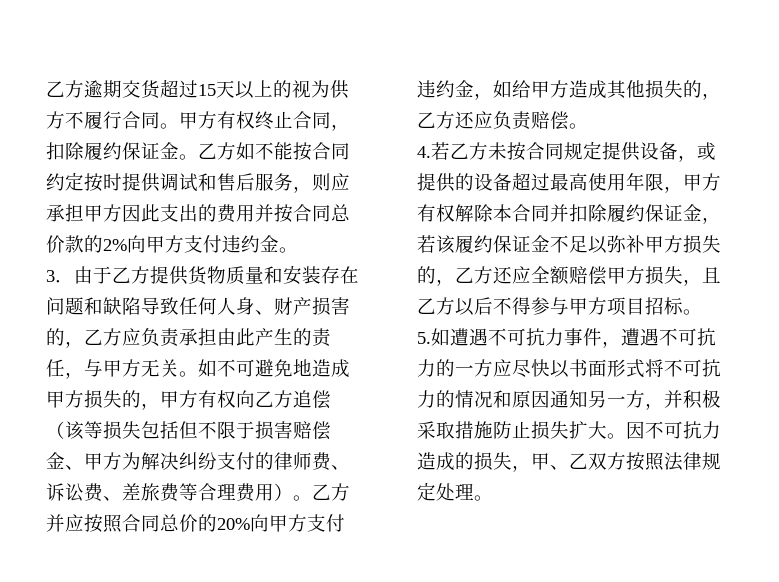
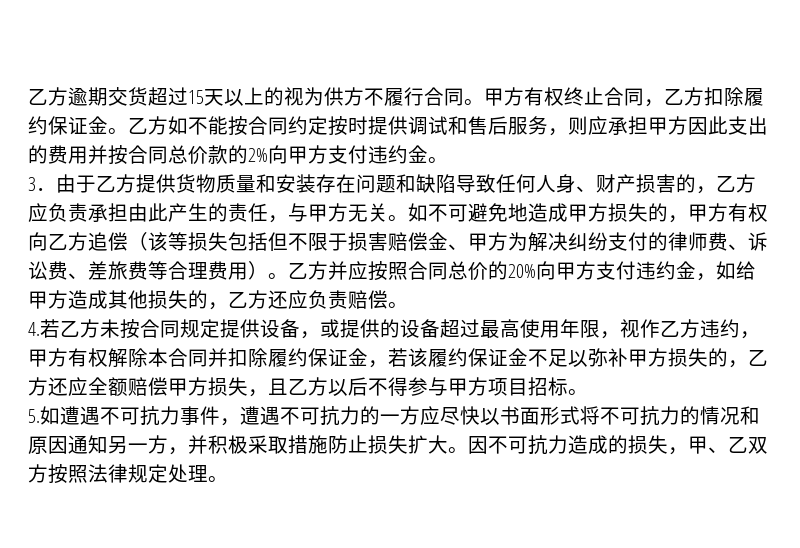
(350, 127) none -> [664,87,704,106] 乙方
(683, 189) none -> [620,319,760,339] 视作乙方违约，

